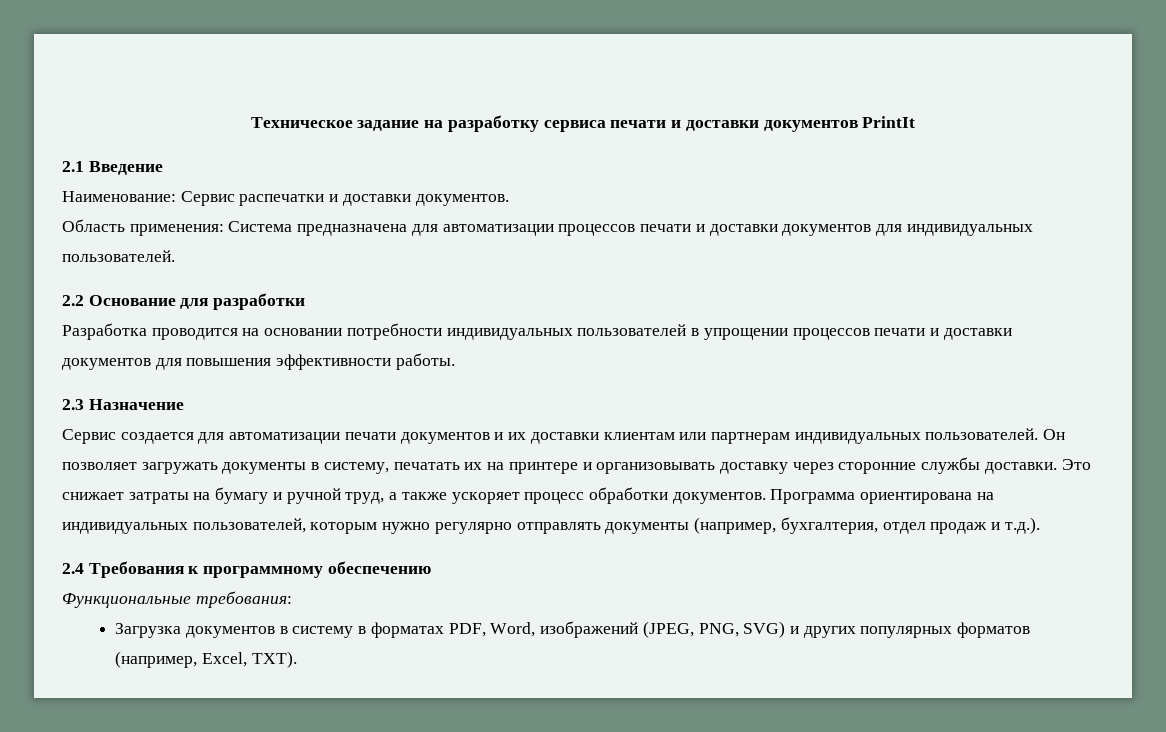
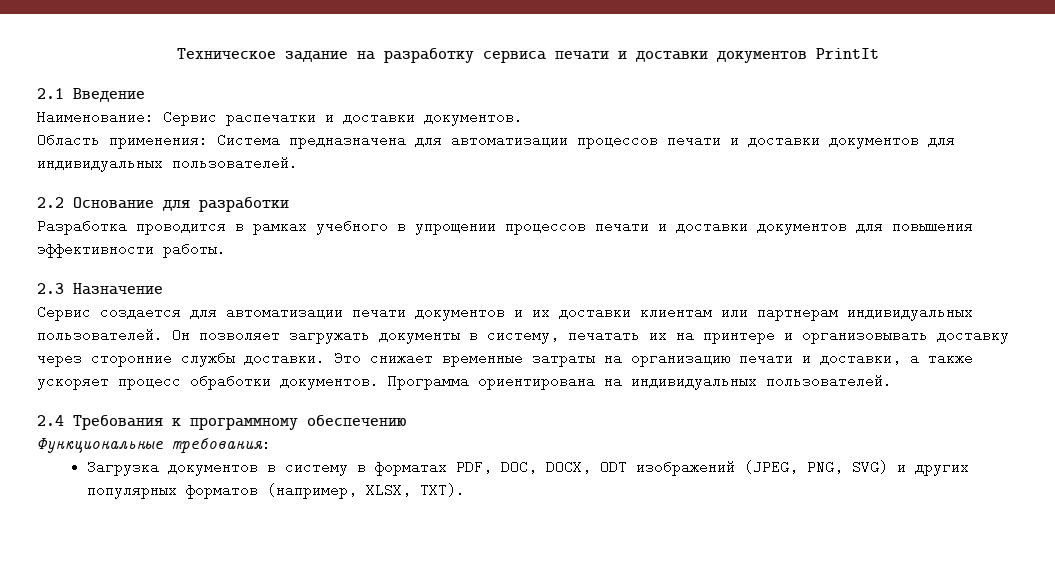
[242,323,687,340] на основании потребности индивидуальных пользователей -> [235,217,388,235] в рамках учебного
(124, 496) none -> [442,349,523,367] временные
[215,487,385,504] бумагу и ручной труд, -> [631,349,901,367] организацию печати и доставки,
[192,517,1040,534] пользователей, которым нужно регулярно отправлять документы (например, бухгалтерия, отдел продаж и т.д.). -> [766,372,892,389] пользователей.
[490,622,536,637] Word, -> [500,460,627,474] DOC, DOCX, ODT
[202,652,248,667] Excel, -> [365,483,411,497] XLSX,

